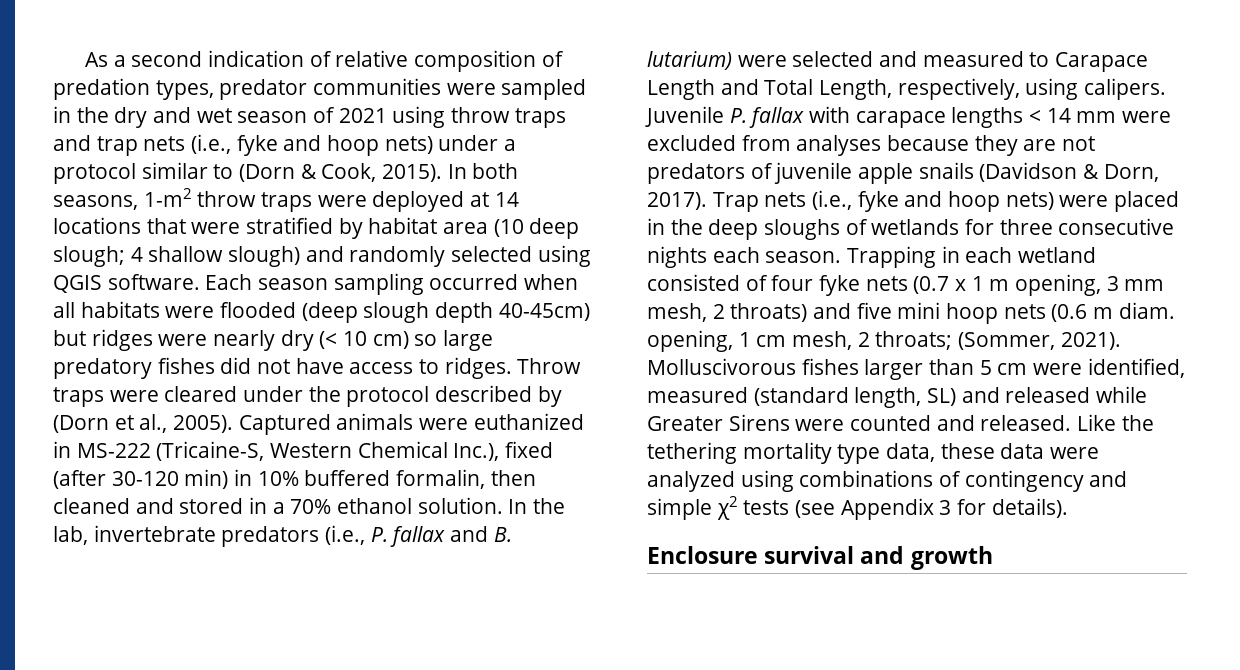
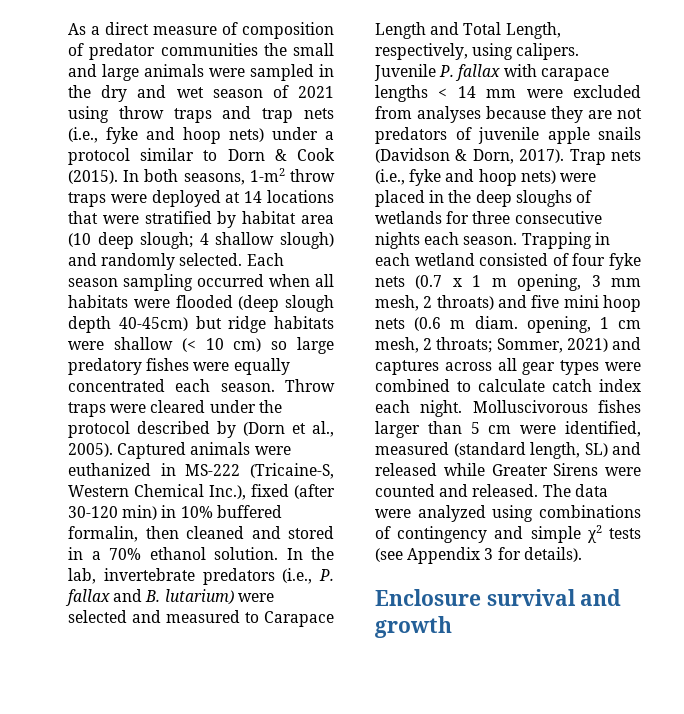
[131,50,564,72] [53,78,442,100] second indication of relative composition of predation types, predator communities -> [105,22,334,39] [68,43,334,60] [68,64,204,81] direct measure of composition of predator communities the small and large animals
[239,163,443,182] (Dorn & Cook, 2015). -> [227,148,335,161] [68,170,118,184] Dorn & Cook (2015).
[451,245,591,267] [53,274,200,293] selected using QGIS software. -> [179,253,243,266] selected.
[91,329,314,351] ridges were nearly dry -> [228,316,334,333] [68,337,173,350] ridge habitats were shallow
[220,357,512,379] did not have access to ridges. -> [193,358,290,375] [68,379,275,392] were equally concentrated each season.
[958,332,1121,350] (Sommer, 2021). -> [496,337,641,353] [375,358,641,375] [375,379,641,392] [375,400,463,417] Sommer, 2021) and captures across all gear types were combined to calculate catch index each night.
[1077,414,1154,431] [647,442,995,464] Like the tethering mortality type data, these -> [542,484,571,497] The

